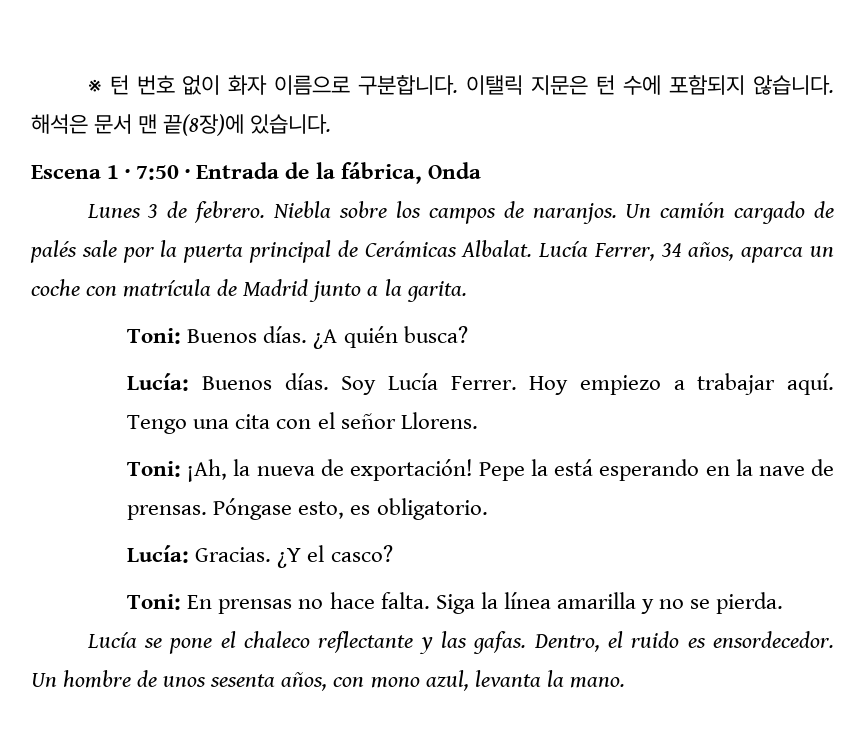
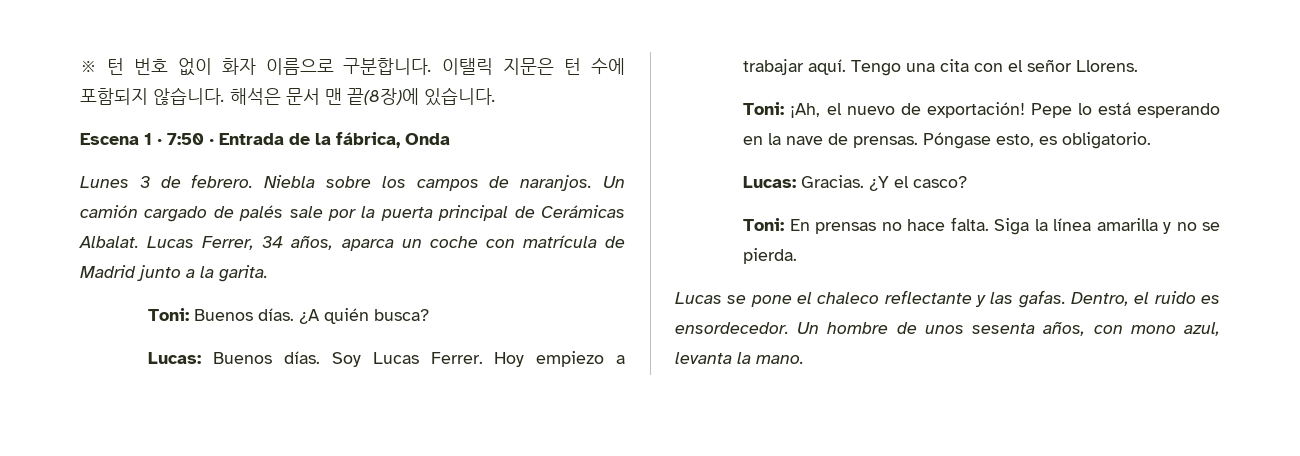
[538,241,589,257] Lucía -> [147,236,195,248] Lucas
[127,373,190,391] Lucía: -> [148,352,202,364] Lucas:
[387,373,438,390] Lucía -> [372,352,419,364] Lucas
[233,459,315,476] la nueva -> [826,103,895,115] el nuevo
[531,459,549,476] la -> [1077,103,1092,115] lo
[127,545,190,563] Lucía: -> [743,176,797,188] Lucas:
[86,632,137,648] Lucía -> [675,292,722,304] Lucas

